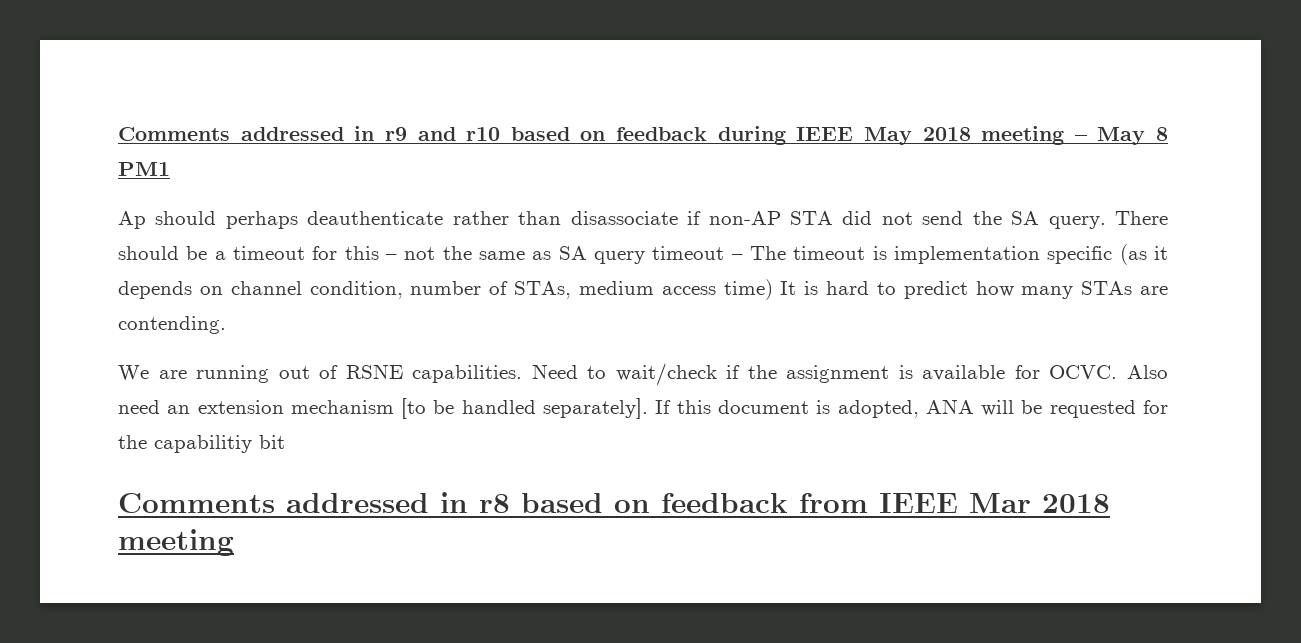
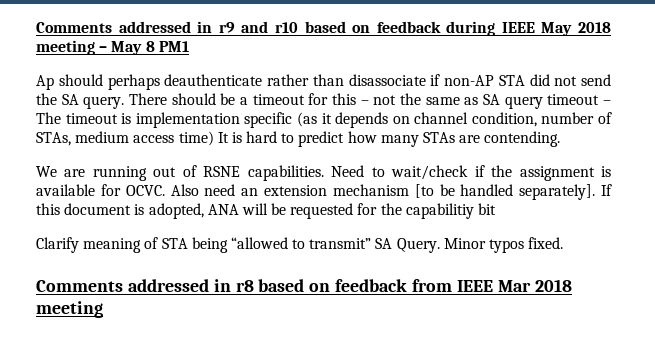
(285, 442) none -> [36,237,564,253] // Clarify meaning of STA being “allowed to transmit” SA Query. Minor typos fixed.

